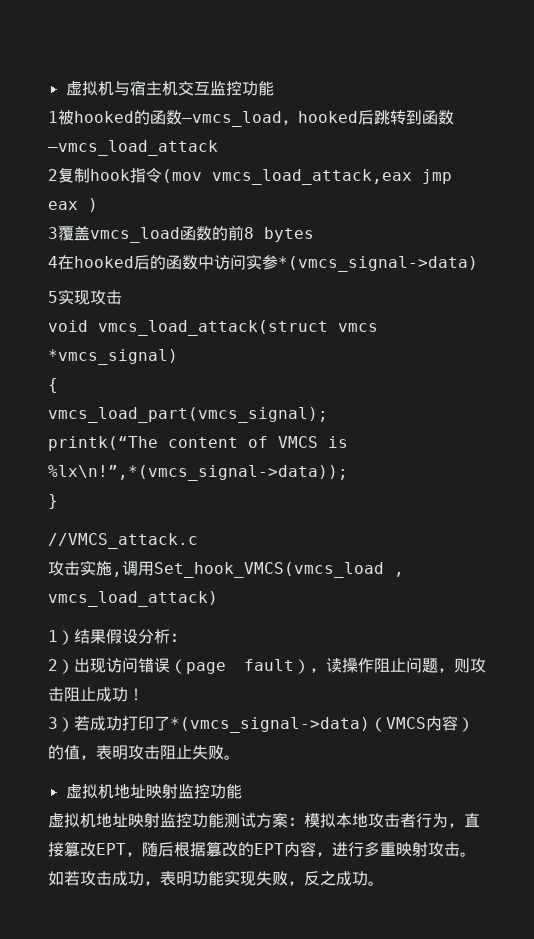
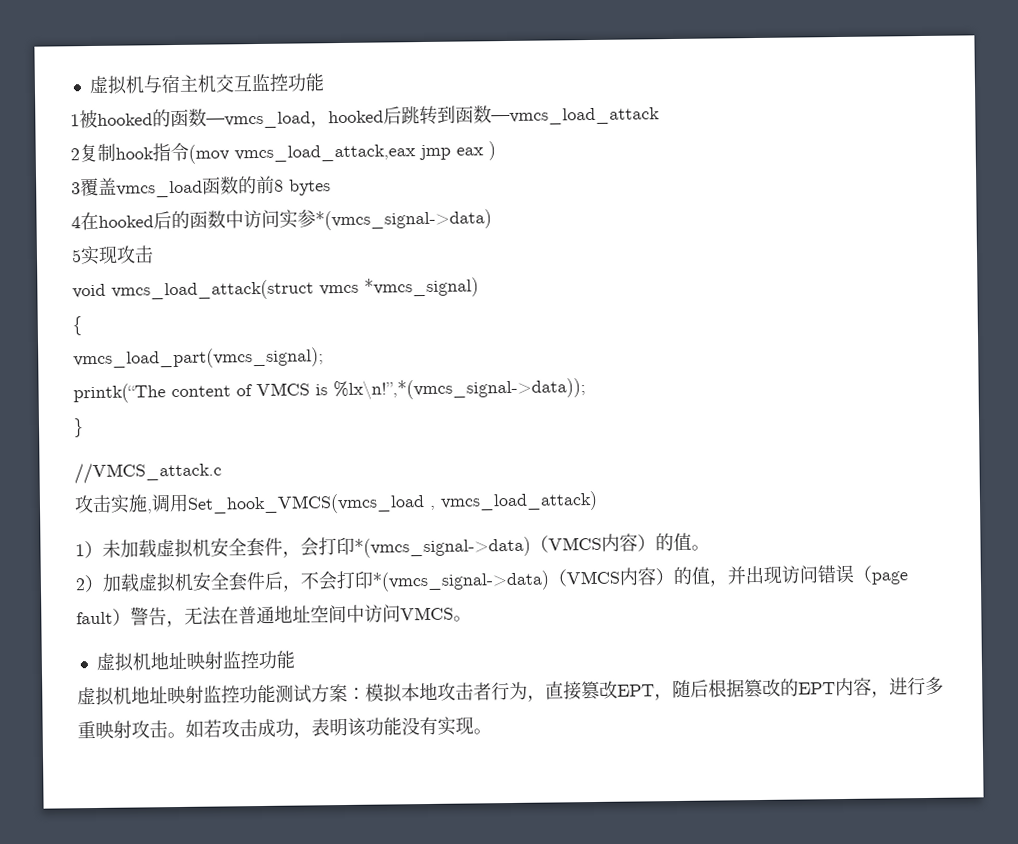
[74,629,186,644] [48,659,74,674] 结果假设分析： // 2） -> [102,532,710,559] [75,566,746,593] 未加载虚拟机安全套件，会打印*(vmcs_signal->data)（VMCS内容）的值。 // 2）加载虚拟机安全套件后，不会打印*(vmcs_signal->data)（VMCS内容）的值，并
[310,657,486,673] [48,687,144,702] [48,715,474,733] [48,745,224,760] ，读操作阻止问题，则攻击阻止成功！ // 3）若成功打印了*(vmcs_signal->data)（VMCS内容）的值，表明攻击阻止失败 -> [130,604,454,628] 警告，无法在普通地址空间中访问VMCS
[192,870,368,886] 功能实现失败，反之成功 -> [347,716,474,737] 该功能没有实现

